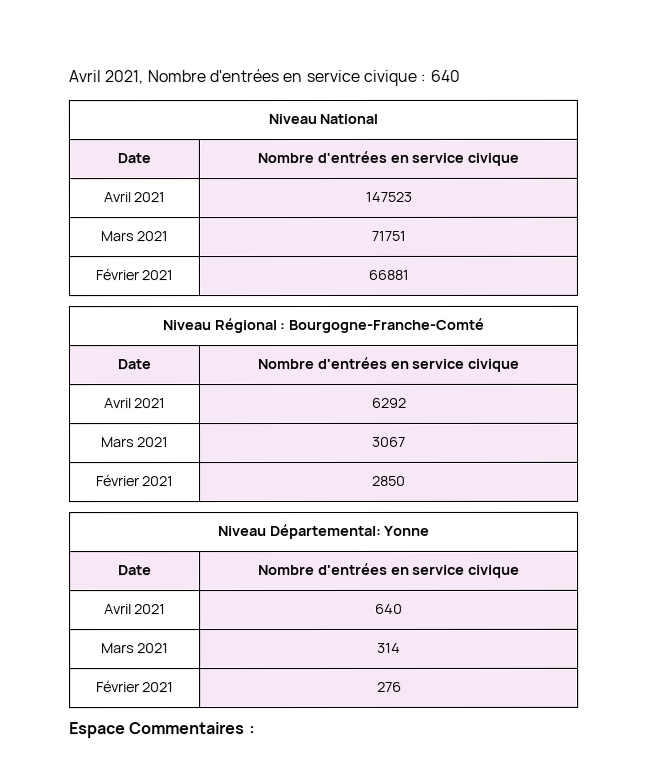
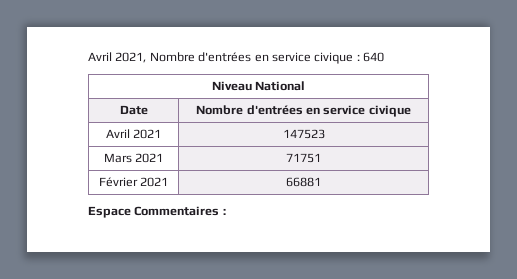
[161,317,485,334] [117,359,151,370] [256,356,520,372] [103,398,167,409] [371,397,407,408] [100,437,170,448] [372,436,406,447] [95,474,175,487] [372,475,406,486] [217,523,431,540] [118,565,152,576] [257,562,521,578] [103,604,167,615] [375,603,403,614] [100,643,170,654] [377,642,401,653] [95,680,175,693] [376,681,402,692] // Niveau Régional : Bourgogne-Franche-Comté // Date | Nombre d'entrées en service civique // Avril 2021 | 6292 // Mars 2021 | 3067 // Février 2021 | 2850 // Niveau Départemental: Yonne // Date | Nombre d'entrées en service civique // Avril 2021 | 640 // Mars 2021 | 314 // Février 2021 | 276 -> (321, 182) none

